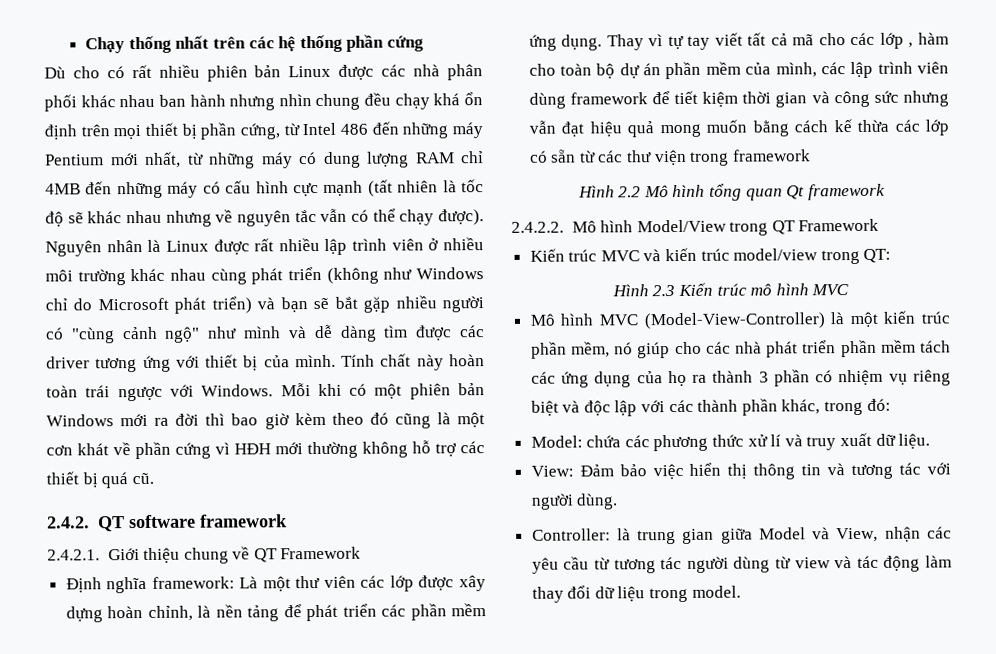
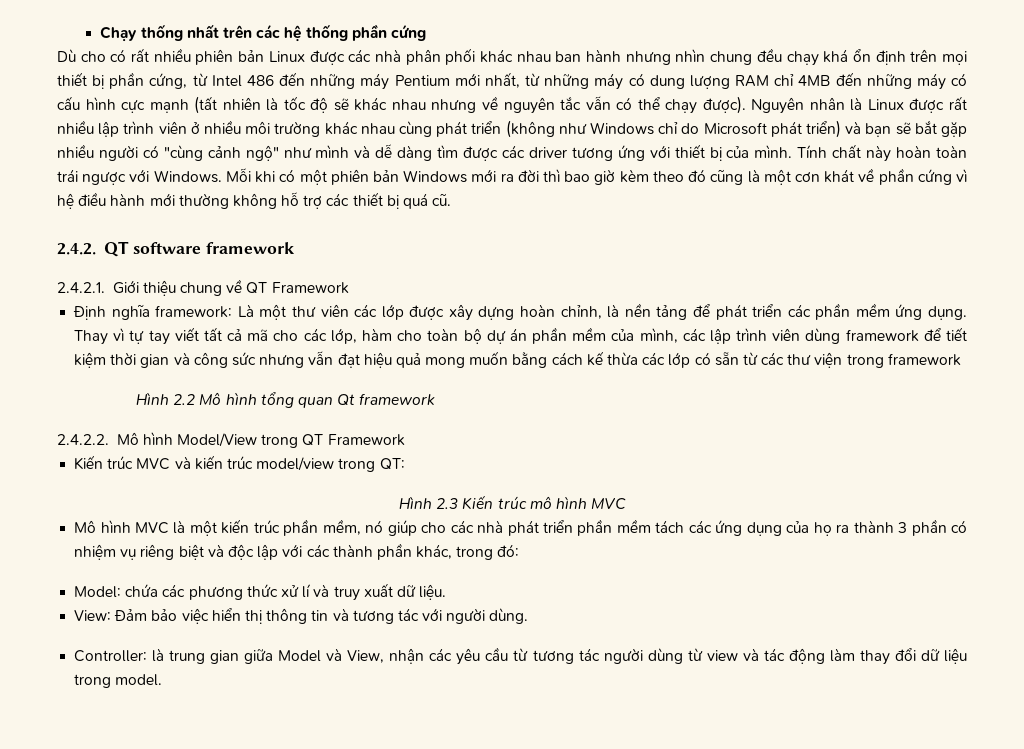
[234,443,271,455] HĐH -> [57,192,146,209] hệ điều hành
[879,32,914,49] lớp , -> [330,328,357,344] lớp,
[643,312,826,330] (Model-View-Controller) -> (169, 528) none

